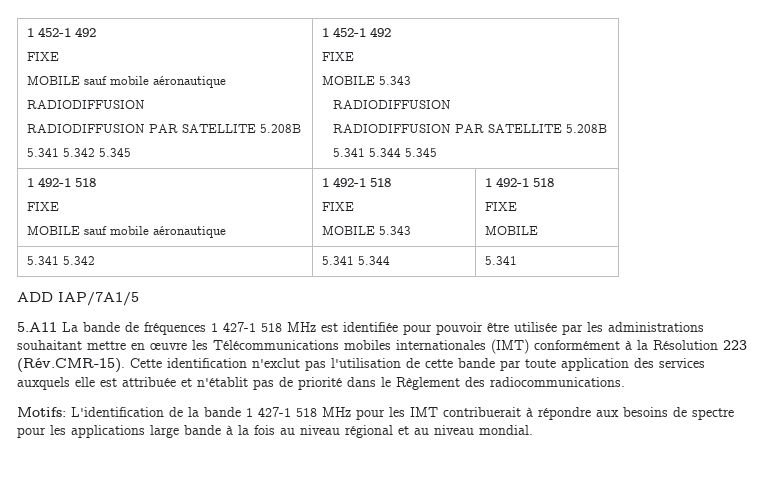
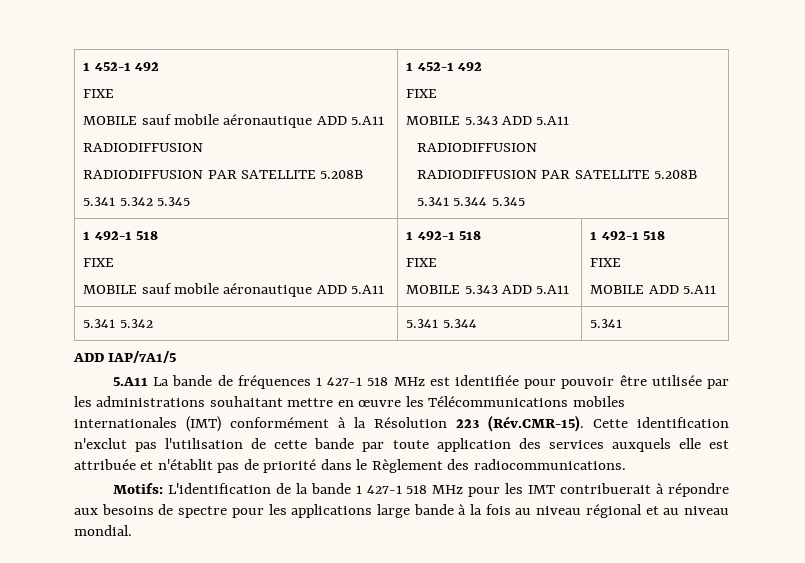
(226, 82) none -> [316,116,385,125] ADD 5.A11
(411, 80) none -> [501,116,570,125] ADD 5.A11
(226, 232) none -> [316,285,385,294] ADD 5.A11
[484,177,554,187] [484,202,517,211] [484,225,538,235] | 1 492-1 518 // FIXE // MOBILE -> [501,285,570,294] [590,231,665,240] [590,258,622,267] [590,285,716,294] ADD 5.A11 | 1 492-1 518 // FIXE // MOBILE ADD 5.A11

